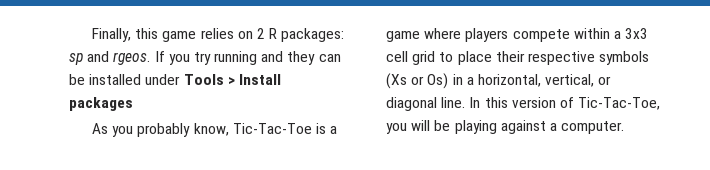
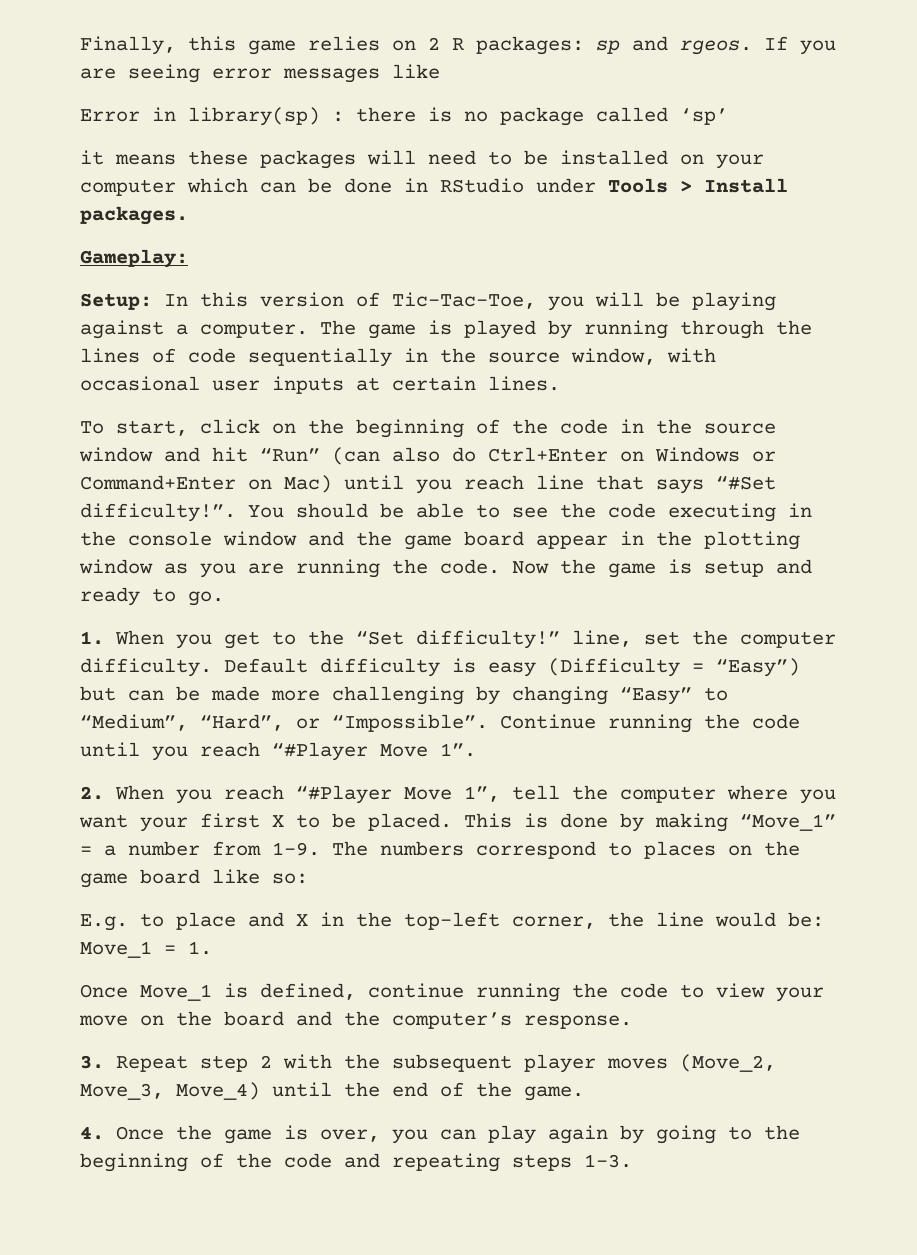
[193,51,341,65] [69,74,281,85] [69,97,133,111] [91,123,338,137] [386,28,649,42] [386,51,650,65] [386,73,612,89] [386,97,466,111] try running and they can be installed under Tools > Install packages // As you probably know, Tic-Tac-Toe is a game where players compete within a 3x3 cell grid to place their respective symbols (Xs or Os) in a horizontal, vertical, or diagonal line. -> [80,64,440,83] [80,107,728,126] [80,150,764,169] [80,178,788,196] [80,206,188,225] [80,249,188,268] [80,293,152,310] are seeing error messages like // Error in library(sp) : there is no package called ‘sp’ // it means these packages will need to be installed on your computer which can be done in RStudio under Tools > Install packages. // Gameplay: // Setup:
(625, 127) none -> [320,320,812,339] [80,348,716,367] [80,376,560,394] [80,419,776,438] [79,447,776,465] [80,475,776,494] [80,503,812,522] [80,531,800,550] [79,559,812,578] [80,587,224,606] [80,630,836,649] [80,658,800,677] [80,686,728,705] [80,714,800,733] [80,742,476,761] [80,785,836,804] [79,813,836,832] [80,841,800,859] [80,869,308,888] [80,912,824,931] [80,941,212,958] [80,983,824,1002] [79,1011,632,1029] [80,1054,776,1073] [80,1082,584,1101] [80,1125,800,1144] [80,1153,632,1172] The game is played by running through the lines of code sequentially in the source window, with occasional user inputs at certain lines. // To start, click on the beginning of the code in the source window and hit “Run” (can also do Ctrl+Enter on Windows or Command+Enter on Mac) until you reach line that says “#Set difficulty!”. You should be able to see the code executing in the console window and the game board appear in the plotting window as you are running the code. Now the game is setup and ready to go. // 1. When you get to the “Set difficulty!” line, set the computer difficulty. Default difficulty is easy (Difficulty = “Easy”) but can be made more challenging by changing “Easy” to “Medium”, “Hard”, or “Impossible”. Continue running the code until you reach “#Player Move 1”. // 2. When you reach “#Player Move 1”, tell the computer where you want your first X to be placed. This is done by making “Move_1” = a number from 1-9. The numbers correspond to places on the game board like so: // E.g. to place and X in the top-left corner, the line would be: Move_1 = 1. // Once Move_1 is defined, continue running the code to view your move on the board and the computer’s response. // 3. Repeat step 2 with the subsequent player moves (Move_2, Move_3, Move_4) until the end of the game. // 4. Once the game is over, you can play again by going to the beginning of the code and repeating steps 1-3.

